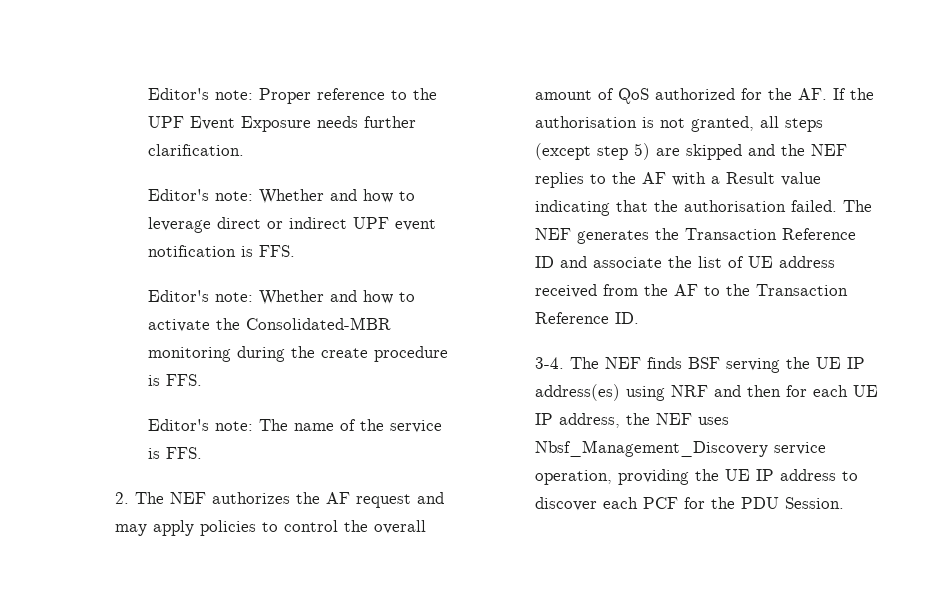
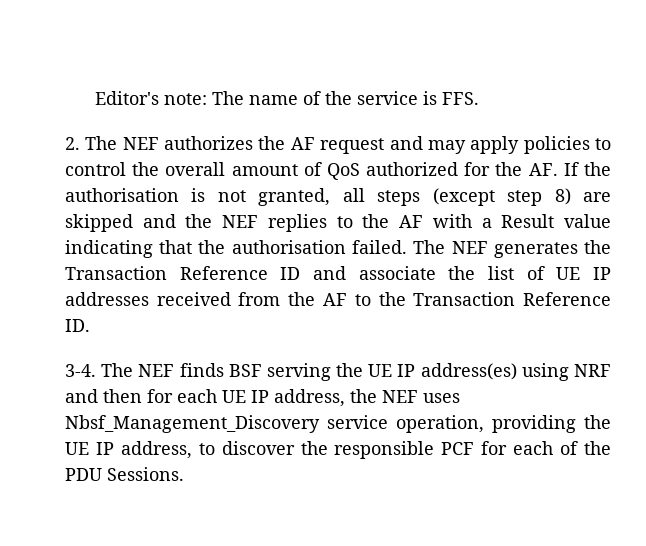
[147,88,437,104] [147,116,416,132] [147,144,244,156] [147,189,415,204] [147,217,436,233] [147,245,295,257] [147,290,415,305] [147,317,391,332] [147,346,448,362] [147,374,202,386] [147,419,253,431] Editor's note: Proper reference to the UPF Event Exposure needs further clarification. // Editor's note: Whether and how to leverage direct or indirect UPF event notification is FFS. // Editor's note: Whether and how to activate the Consolidated-MBR monitoring during the create procedure is FFS. // Editor's note: -> [94,91,207,105] Editor's note:
[633,143,650,160] 5) -> [554,188,571,205] 8)
[778,256,835,268] address -> [593,267,611,280] [64,292,149,306] IP addresses
[779,469,836,481] address -> [120,441,192,459] address,
[602,497,705,509] each PCF for -> [300,441,579,459] the responsible PCF for each of
[784,497,844,509] Session. -> [106,467,184,481] Sessions.

